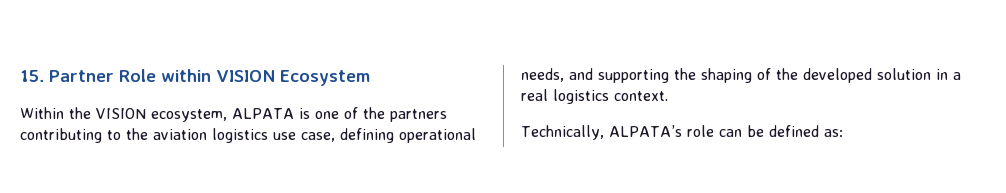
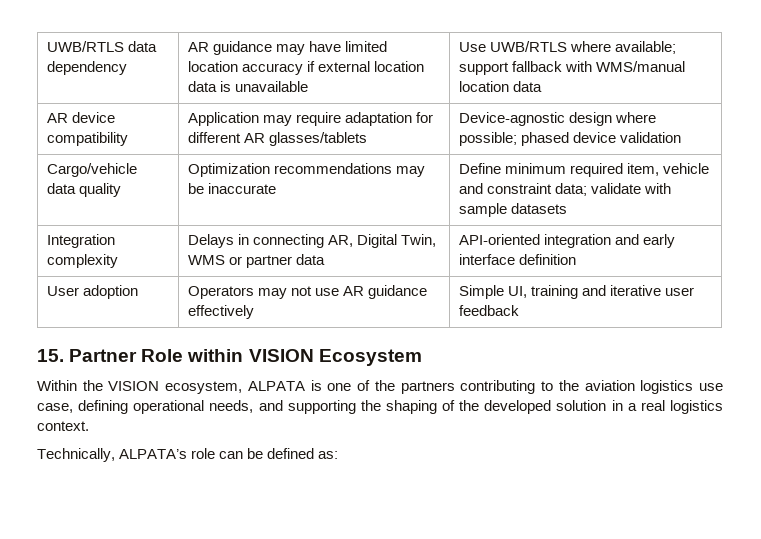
(20, 76) none -> [47,41,158,52] [47,61,128,75] [188,41,388,55] [188,61,425,75] [188,81,309,92] [459,41,677,54] [459,61,686,75] [459,81,543,92] [47,112,116,123] [47,132,129,146] [188,112,434,126] [188,132,368,146] [459,112,657,126] [459,132,682,146] [47,163,138,177] [47,183,122,197] [188,163,426,177] [188,183,277,194] [459,163,710,177] [459,183,672,196] [459,203,568,217] [47,234,116,248] [47,254,119,268] [188,234,437,248] [188,254,326,268] [459,234,676,248] [459,254,577,265] [47,285,139,299] [188,285,428,299] [188,305,255,319] [459,285,695,299] [459,305,520,316] UWB/RTLS data dependency | AR guidance may have limited location accuracy if external location data is unavailable | Use UWB/RTLS where available; support fallback with WMS/manual location data // AR device compatibility | Application may require adaptation for different AR glasses/tablets | Device-agnostic design where possible; phased device validation // Cargo/vehicle data quality | Optimization recommendations may be inaccurate | Define minimum required item, vehicle and constraint data; validate with sample datasets // Integration complexity | Delays in connecting AR, Digital Twin, WMS or partner data | API-oriented integration and early interface definition // User adoption | Operators may not use AR guidance effectively | Simple UI, training and iterative user feedback //

